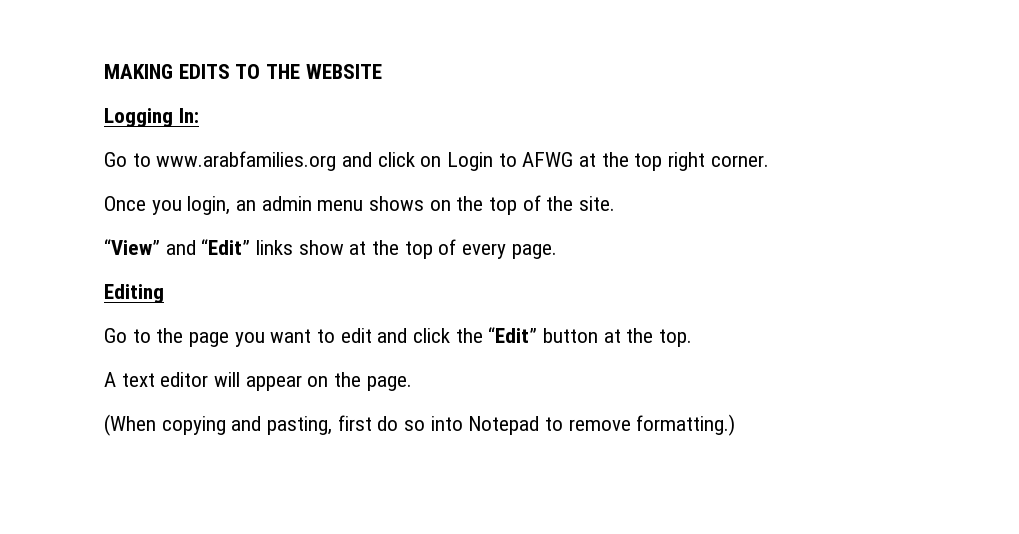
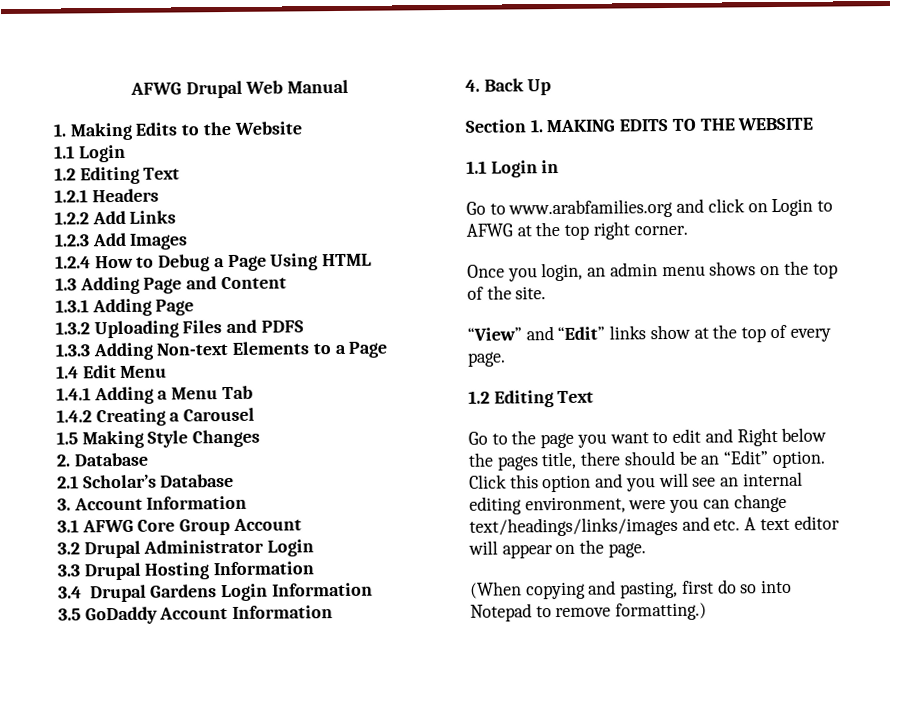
(104, 71) none -> [129,79,350,99] [53,121,302,141] [54,144,126,163] [54,166,181,185] [54,188,159,203] [54,210,177,225] [54,232,189,250] [55,253,373,272] [55,276,287,295] [55,298,195,317] [55,319,304,339] [55,341,388,361] [56,365,168,379] [56,385,253,405] [56,407,256,427] [56,429,261,449] [56,452,148,467] [57,473,235,489] [57,495,248,511] [57,518,302,536] [57,539,315,559] [57,561,315,581] [58,582,373,603] [58,605,334,625] [465,78,552,96] [465,119,543,133] AFWG Drupal Web Manual // 1. Making Edits to the Website // 1.1 Login // 1.2 Editing Text // 1.2.1 Headers // 1.2.2 Add Links // 1.2.3 Add Images // 1.2.4 How to Debug a Page Using HTML // 1.3 Adding Page and Content // 1.3.1 Adding Page // 1.3.2 Uploading Files and PDFS // 1.3.3 Adding Non-text Elements to a Page // 1.4 Edit Menu // 1.4.1 Adding a Menu Tab // 1.4.2 Creating a Carousel // 1.5 Making Style Changes // 2. Database // 2.1 Scholar’s Database // 3. Account Information // 3.1 AFWG Core Group Account // 3.2 Drupal Administrator Login // 3.3 Drupal Hosting Information // 3.4 Drupal Gardens Login Information // 3.5 GoDaddy Account Information // 4. Back Up // Section 1.
[104,108,199,127] Logging In: -> [466,159,560,178] 1.1 Login in
[104,284,164,303] Editing -> [468,390,595,408] 1.2 Editing Text
[413,327,693,347] click the “Edit” button at the top. // -> [736,427,828,447] [468,450,826,471] [469,471,803,493] [469,493,787,515] [469,516,741,537] Right below the pages title, there should be an “Edit” option. Click this option and you will see an internal editing environment, were you can change text/headings/links/images and etc.

